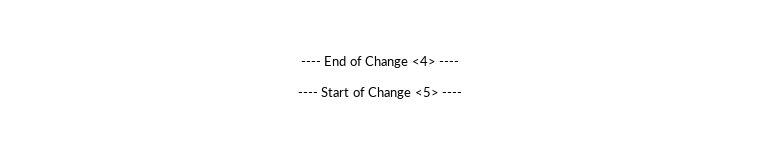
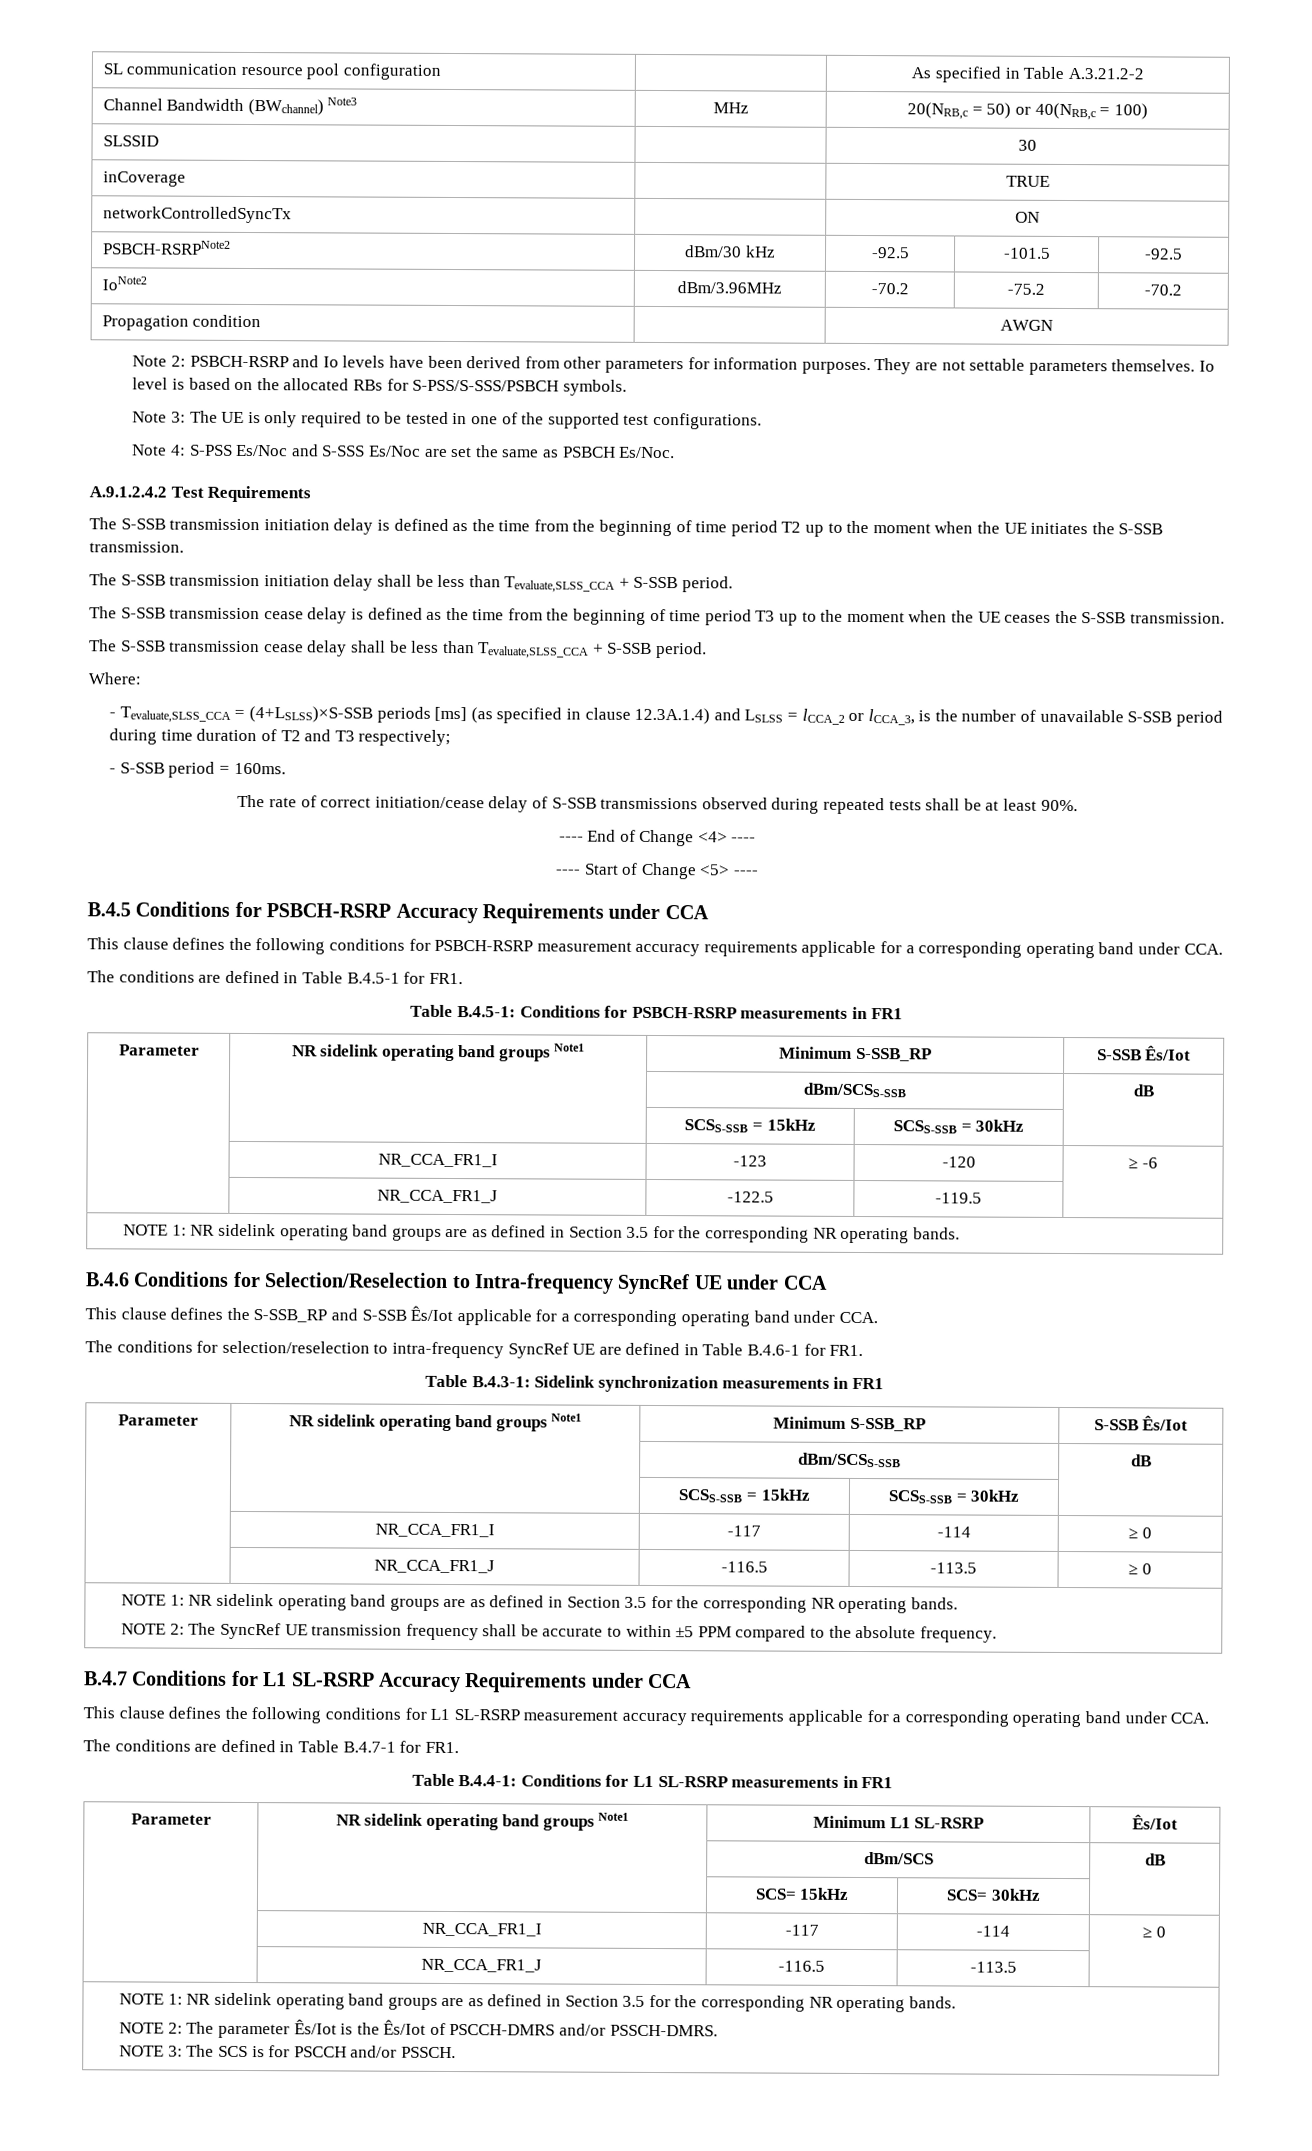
(301, 63) none -> [102,63,442,80] [911,66,1144,83] [102,97,358,116] [712,102,749,114] [907,102,1148,121] [102,135,159,147] [1018,139,1037,151] [102,171,186,187] [1005,175,1050,187] [102,206,292,224] [1015,211,1040,223] [102,240,231,255] [684,245,776,258] [870,247,910,259] [1002,247,1051,259] [1144,248,1183,260] [101,276,147,291] [677,281,782,294] [870,283,909,295] [1007,283,1045,295] [1144,284,1182,296] [101,314,262,331] [1000,319,1053,331] [132,355,1215,376] [132,377,627,396] [132,410,762,430] [132,444,676,459] [89,485,312,503] [89,517,1164,537] [89,541,184,553] [89,573,734,593] [89,606,1225,626] [89,639,708,659] [88,672,141,685] [109,706,1223,727] [109,728,452,746] [109,761,286,778] [237,794,1078,815] SL communication resource pool configuration | | As specified in Table A.3.21.2-2 // Channel Bandwidth (BWchannel) Note3 | MHz | 20(NRB,c = 50) or 40(NRB,c = 100) // SLSSID | | 30 // inCoverage | | TRUE // networkControlledSyncTx | | ON // PSBCH-RSRPNote2 | dBm/30 kHz | -92.5 | -101.5 | -92.5 // IoNote2 | dBm/3.96MHz | -70.2 | -75.2 | -70.2 // Propagation condition | | AWGN // Note 2: PSBCH-RSRP and Io levels have been derived from other parameters for information purposes. They are not settable parameters themselves. Io level is based on the allocated RBs for S-PSS/S-SSS/PSBCH symbols. // Note 3: The UE is only required to be tested in one of the supported test configurations. // Note 4: S-PSS Es/Noc and S-SSS Es/Noc are set the same as PSBCH Es/Noc. // A.9.1.2.4.2 Test Requirements // The S-SSB transmission initiation delay is defined as the time from the beginning of time period T2 up to the moment when the UE initiates the S-SSB transmission. // The S-SSB transmission initiation delay shall be less than Tevaluate,SLSS_CCA + S-SSB period. // The S-SSB transmission cease delay is defined as the time from the beginning of time period T3 up to the moment when the UE ceases the S-SSB transmission. // The S-SSB transmission cease delay shall be less than Tevaluate,SLSS_CCA + S-SSB period. // Where: // - Tevaluate,SLSS_CCA = (4+LSLSS)×S-SSB periods [ms] (as specified in clause 12.3A.1.4) and LSLSS = lCCA_2 or lCCA_3, is the number of unavailable S-SSB period during time duration of T2 and T3 respectively; // - S-SSB period = 160ms. // The rate of correct initiation/cease delay of S-SSB transmissions observed during repeated tests shall be at least 90%. //
(462, 94) none -> [87,901,709,924] [87,937,1223,959] [87,970,463,985] [410,1004,903,1020] [118,1044,200,1056] [291,1043,586,1062] [779,1046,932,1062] [1096,1045,1192,1061] [803,1082,906,1098] [1132,1084,1154,1097] [684,1118,816,1133] [892,1119,1025,1134] [377,1153,498,1168] [733,1155,767,1167] [941,1156,976,1168] [1128,1157,1158,1169] [377,1189,498,1204] [726,1191,774,1203] [935,1192,982,1204] [123,1223,960,1244] [85,1271,828,1295] [85,1305,878,1327] [85,1340,864,1359] [425,1374,884,1393] [118,1414,199,1426] [288,1413,583,1432] [773,1416,926,1432] [1093,1415,1189,1431] [798,1452,901,1468] [1130,1454,1152,1467] [678,1488,810,1503] [887,1489,1020,1504] [374,1523,495,1538] [727,1525,761,1537] [936,1526,971,1538] [1128,1527,1152,1539] [374,1559,495,1574] [720,1561,768,1573] [930,1562,977,1574] [1128,1563,1152,1575] [121,1593,958,1614] [121,1622,997,1643] [84,1670,693,1693] [83,1706,1210,1728] [83,1739,459,1754] [411,1773,894,1789] [130,1813,212,1825] [335,1812,630,1831] [812,1815,985,1829] [1132,1814,1178,1830] [863,1852,934,1865] [1144,1853,1166,1866] [754,1887,850,1900] [946,1888,1041,1901] [421,1922,542,1937] [784,1924,819,1936] [976,1925,1010,1937] [1142,1926,1166,1938] [421,1958,542,1973] [778,1960,825,1972] [969,1961,1017,1973] [119,1992,956,2013] [119,2019,718,2039] [119,2044,456,2059] // B.4.5 Conditions for PSBCH-RSRP Accuracy Requirements under CCA // This clause defines the following conditions for PSBCH-RSRP measurement accuracy requirements applicable for a corresponding operating band under CCA. // The conditions are defined in Table B.4.5-1 for FR1. // Table B.4.5-1: Conditions for PSBCH-RSRP measurements in FR1 // Parameter | NR sidelink operating band groups Note1 | Minimum S-SSB_RP | S-SSB Ês/Iot // | | dBm/SCSS-SSB | dB // | | SCSS-SSB = 15kHz | SCSS-SSB = 30kHz | // | NR_CCA_FR1_I | -123 | -120 | ≥ -6 // | NR_CCA_FR1_J | -122.5 | -119.5 | // NOTE 1: NR sidelink operating band groups are as defined in Section 3.5 for the corresponding NR operating bands. // B.4.6 Conditions for Selection/Reselection to Intra-frequency SyncRef UE under CCA // This clause defines the S-SSB_RP and S-SSB Ês/Iot applicable for a corresponding operating band under CCA. // The conditions for selection/reselection to intra-frequency SyncRef UE are defined in Table B.4.6-1 for FR1. // Table B.4.3-1: Sidelink synchronization measurements in FR1 // Parameter | NR sidelink operating band groups Note1 | Minimum S-SSB_RP | S-SSB Ês/Iot // | | dBm/SCSS-SSB | dB // | | SCSS-SSB = 15kHz | SCSS-SSB = 30kHz | // | NR_CCA_FR1_I | -117 | -114 | ≥ 0 // | NR_CCA_FR1_J | -116.5 | -113.5 | ≥ 0 // NOTE 1: NR sidelink operating band groups are as defined in Section 3.5 for the corresponding NR operating bands. // NOTE 2: The SyncRef UE transmission frequency shall be accurate to within ±5 PPM compared to the absolute frequency. // B.4.7 Conditions for L1 SL-RSRP Accuracy Requirements under CCA // This clause defines the following conditions for L1 SL-RSRP measurement accuracy requirements applicable for a corresponding operating band under CCA. // The conditions are defined in Table B.4.7-1 for FR1. // Table B.4.4-1: Conditions for L1 SL-RSRP measurements in FR1 // Parameter | NR sidelink operating band groups Note1 | Minimum L1 SL-RSRP | Ês/Iot // | | dBm/SCS | dB // | | SCS= 15kHz | SCS= 30kHz | // | NR_CCA_FR1_I | -117 | -114 | ≥ 0 // | NR_CCA_FR1_J | -116.5 | -113.5 | // NOTE 1: NR sidelink operating band groups are as defined in Section 3.5 for the corresponding NR operating bands. // NOTE 2: The parameter Ês/Iot is the Ês/Iot of PSCCH-DMRS and/or PSSCH-DMRS. // NOTE 3: The SCS is for PSCCH and/or PSSCH.

